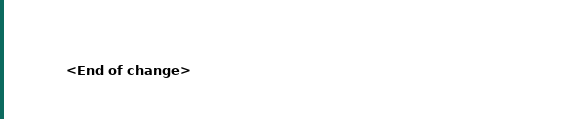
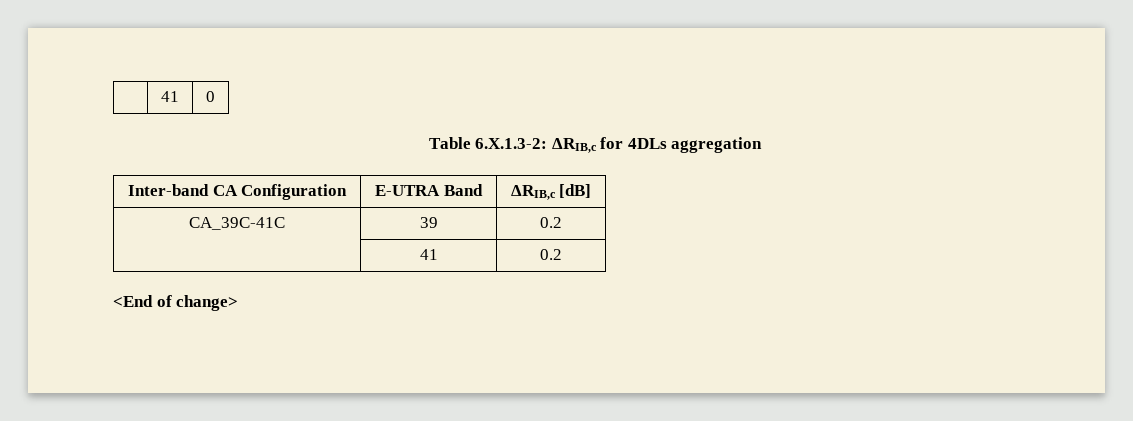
(66, 70) none -> [161,91,179,102] [206,91,215,102] [428,137,763,153] [127,184,348,200] [375,184,483,196] [510,184,592,200] [189,217,285,230] [419,217,438,228] [540,217,562,228] [419,249,438,260] [540,249,562,260] | 41 | 0 // Table 6.X.1.3-2: ΔRIB,c for 4DLs aggregation // Inter-band CA Configuration | E-UTRA Band | ΔRIB,c [dB] // CA_39C-41C | 39 | 0.2 // | 41 | 0.2 //

